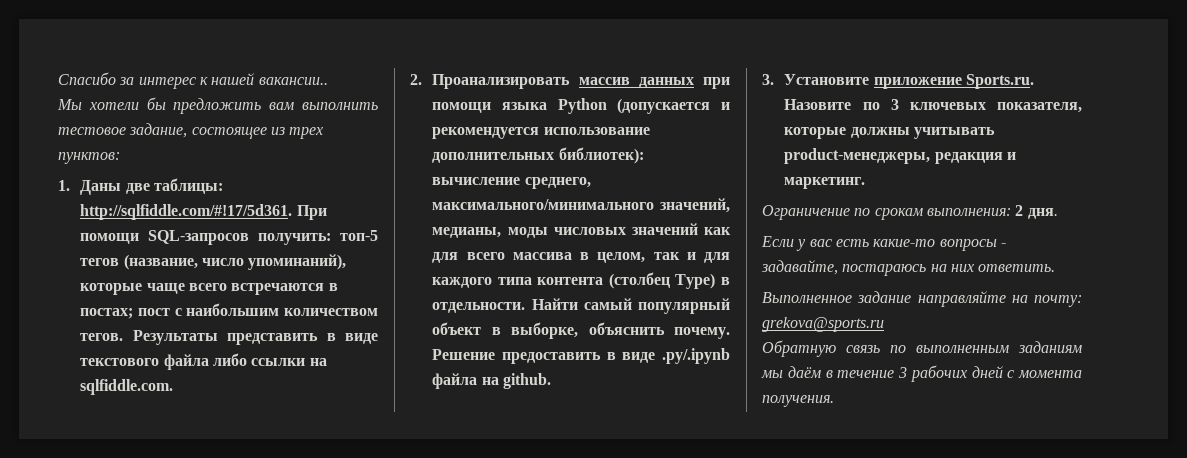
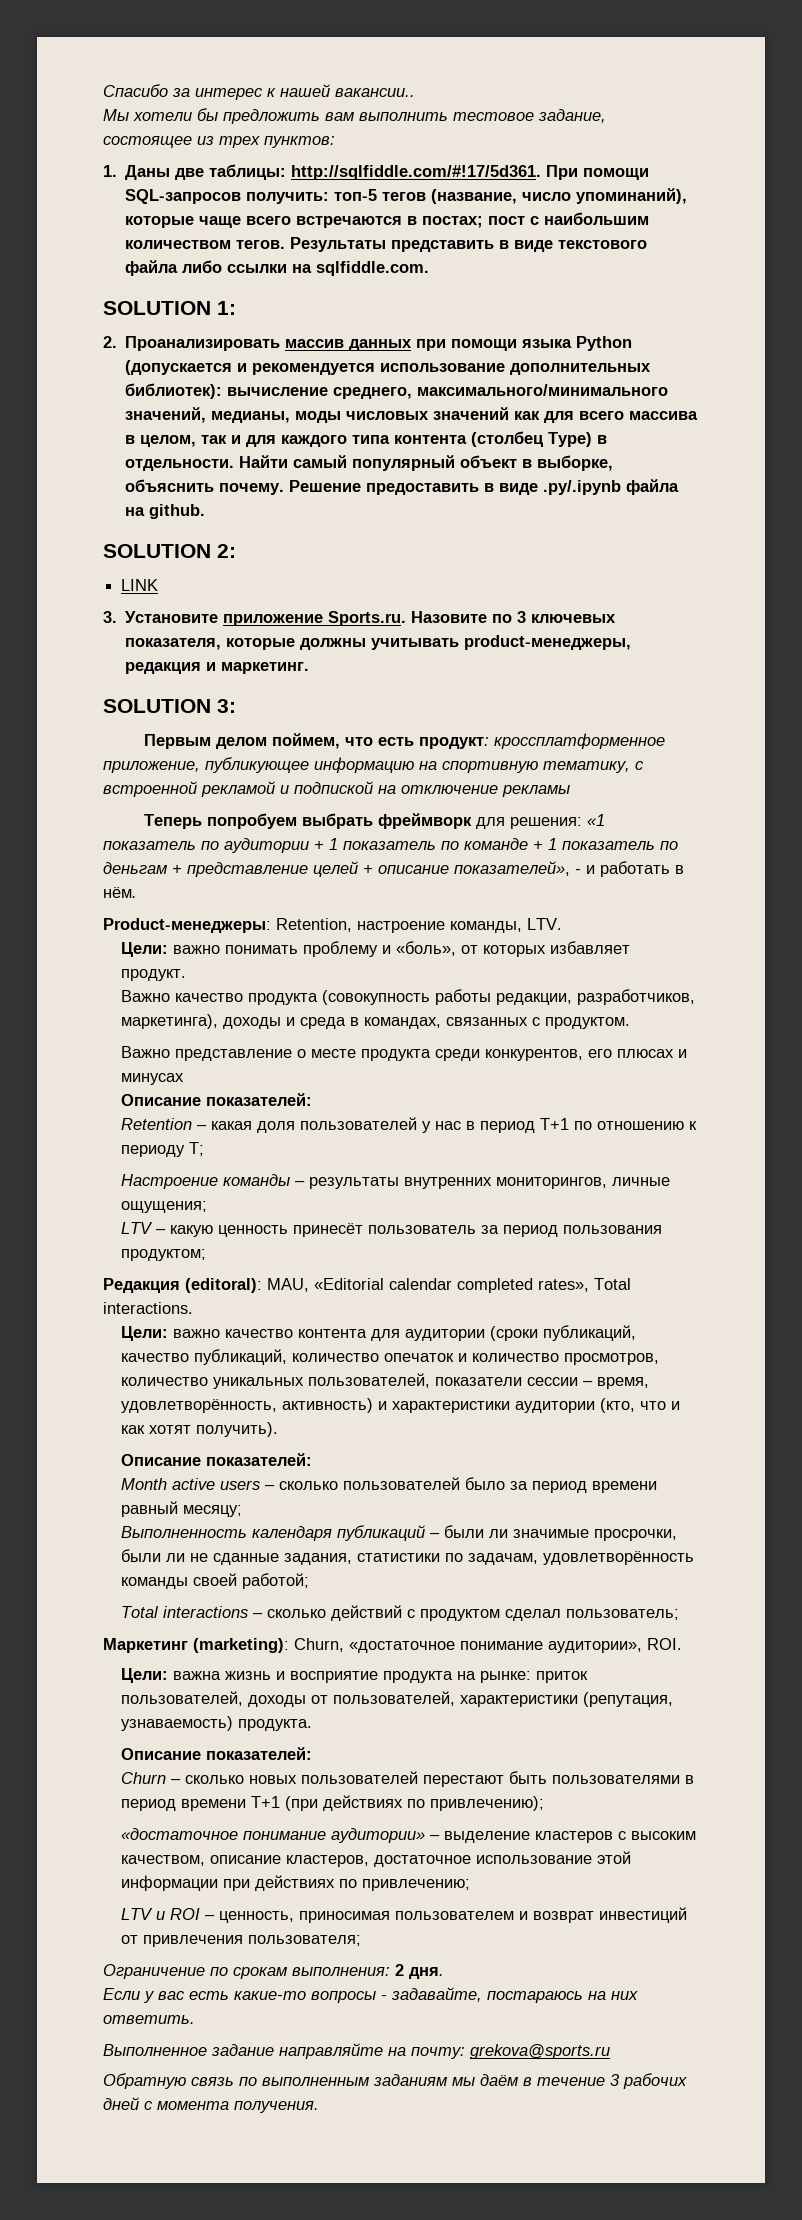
(174, 387) none -> [103,301,236,315] // SOLUTION 1:
(552, 381) none -> [103,544,236,558] [121,579,159,591] // SOLUTION 2: // LINK
(866, 183) none -> [103,699,236,713] [144,733,666,749] [103,757,644,773] [103,781,570,797] [144,813,606,829] [103,838,678,853] [103,861,684,877] [103,887,137,898] [103,918,562,933] [121,941,631,957] [121,969,187,981] [121,989,696,1005] [121,1014,631,1029] [121,1046,688,1061] [121,1073,185,1085] [121,1093,313,1106] [121,1117,698,1133] [121,1142,205,1157] [121,1174,671,1189] [121,1201,208,1213] [121,1222,663,1237] [121,1249,207,1261] [103,1278,631,1293] [103,1302,193,1314] [121,1325,637,1341] [121,1349,660,1365] [121,1373,650,1389] [121,1398,681,1413] [121,1422,279,1437] [121,1453,313,1466] [121,1477,658,1493] [121,1501,243,1517] [121,1525,678,1541] [121,1549,695,1565] [121,1573,310,1589] [121,1605,680,1621] [103,1638,682,1653] [121,1668,589,1683] [121,1691,674,1707] [121,1716,313,1731] [121,1747,313,1760] [121,1771,695,1787] [121,1795,545,1811] [121,1828,697,1843] [121,1851,632,1867] [121,1875,471,1891] [121,1907,688,1923] [121,1935,362,1947] // SOLUTION 3: // Первым делом поймем, что есть продукт: кроссплатформенное приложение, публикующее информацию на спортивную тематику, с встроенной рекламой и подпиской на отключение рекламы // Теперь попробуем выбрать фреймворк для решения: «1 показатель по аудитории + 1 показатель по команде + 1 показатель по деньгам + представление целей + описание показателей», - и работать в нём. // Product-менеджеры: Retention, настроение команды, LTV. // Цели: важно понимать проблему и «боль», от которых избавляет продукт. // Важно качество продукта (совокупность работы редакции, разработчиков, маркетинга), доходы и среда в командах, связанных с продуктом. // Важно представление о месте продукта среди конкурентов, его плюсах и минусах // Описание показателей: // Retention – какая доля пользователей у нас в период T+1 по отношению к периоду T; // Настроение команды – результаты внутренних мониторингов, личные ощущения; // LTV – какую ценность принесёт пользователь за период пользования продуктом; // Редакция (editoral): MAU, «Editorial calendar completed rates», Total interactions. // Цели: важно качество контента для аудитории (сроки публикаций, качество публикаций, количество опечаток и количество просмотров, количество уникальных пользователей, показатели сессии – время, удовлетворённость, активность) и характеристики аудитории (кто, что и как хотят получить). // Описание показателей: // Month active users – сколько пользователей было за период времени равный месяцу; // Выполненность календаря публикаций – были ли значимые просрочки, были ли не сданные задания, статистики по задачам, удовлетворённость команды своей работой; // Total interactions – сколько действий с продуктом сделал пользователь; // Маркетинг (marketing): Churn, «достаточное понимание аудитории», ROI. // Цели: важна жизнь и восприятие продукта на рынке: приток пользователей, доходы от пользователей, характеристики (репутация, узнаваемость) продукта. // Описание показателей: // Churn – сколько новых пользователей перестают быть пользователями в период времени T+1 (при действиях по привлечению); // «достаточное понимание аудитории» – выделение кластеров с высоким качеством, описание кластеров, достаточное использование этой информации при действиях по привлечению; // LTV и ROI – ценность, приносимая пользователем и возврат инвестиций от привлечения пользователя;

